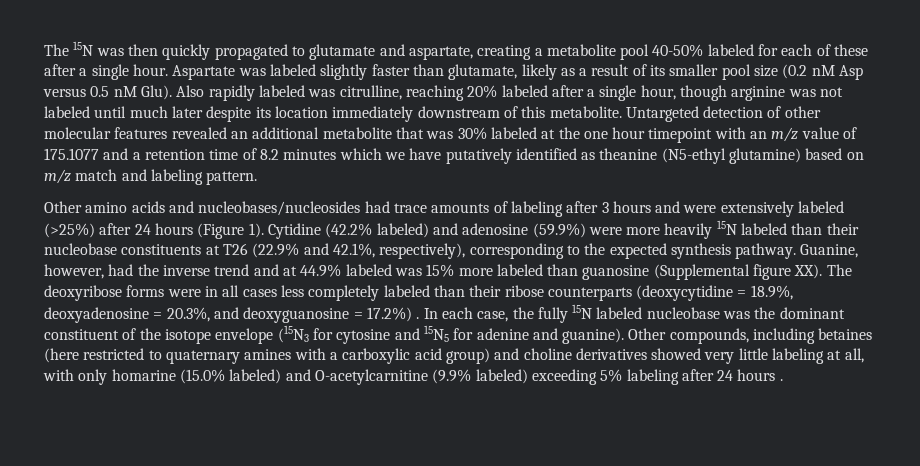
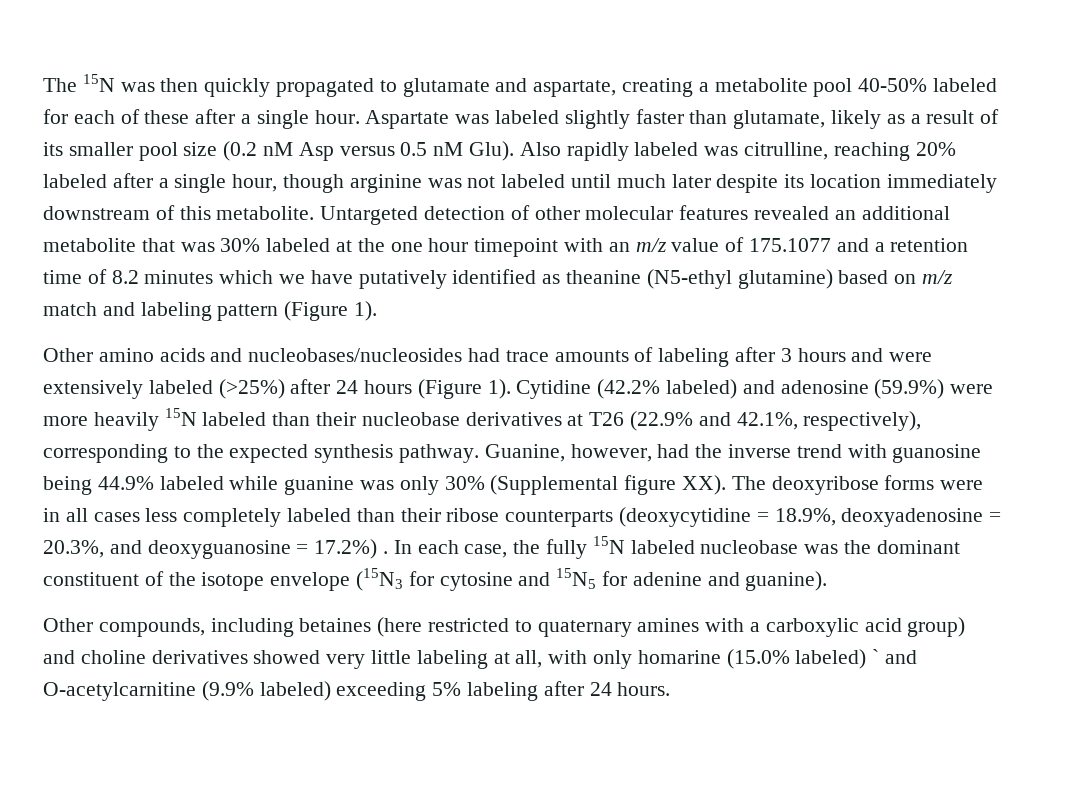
[206,171,258,185] pattern. -> [217,301,378,321] pattern (Figure 1).
[121,244,202,255] constituents -> [465,412,562,426] derivatives
[253,264,650,280] and at 44.9% labeled was 15% more labeled than guanosine -> [847,444,982,463] [43,476,485,495] with guanosine being 44.9% labeled while guanine was only 30%
(625, 336) none -> (828, 581) //
(282, 376) none -> [872,649,880,664] `
[737,369,783,381] hours . -> [617,682,671,696] hours.

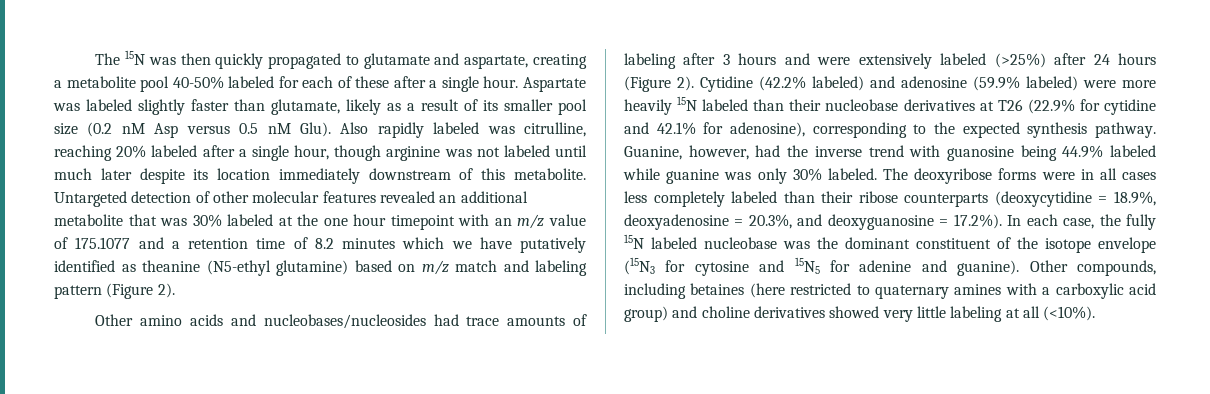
[354,301,378,321] 1). -> [157,283,175,298] 2).
[487,379,511,399] 1). -> [677,76,694,91] 2).
[874,379,945,399] (59.9%) -> [973,76,1078,91] (59.9% labeled)
[698,411,922,431] and 42.1%, respectively), -> [1079,99,1156,115] [624,122,805,137] for cytidine and 42.1% for adenosine),
[490,475,727,495] (Supplemental figure XX). -> [827,168,877,180] labeled.
[314,539,389,559] 17.2%) . -> [953,214,1002,229] 17.2%).
(828, 581) // -> (1020, 268) none
[515,649,918,669] [43,681,671,701] all, with only homarine (15.0% labeled) ` and O-acetylcarnitine (9.9% labeled) exceeding 5% labeling after 24 hours. -> [1022,306,1096,321] all (<10%).

